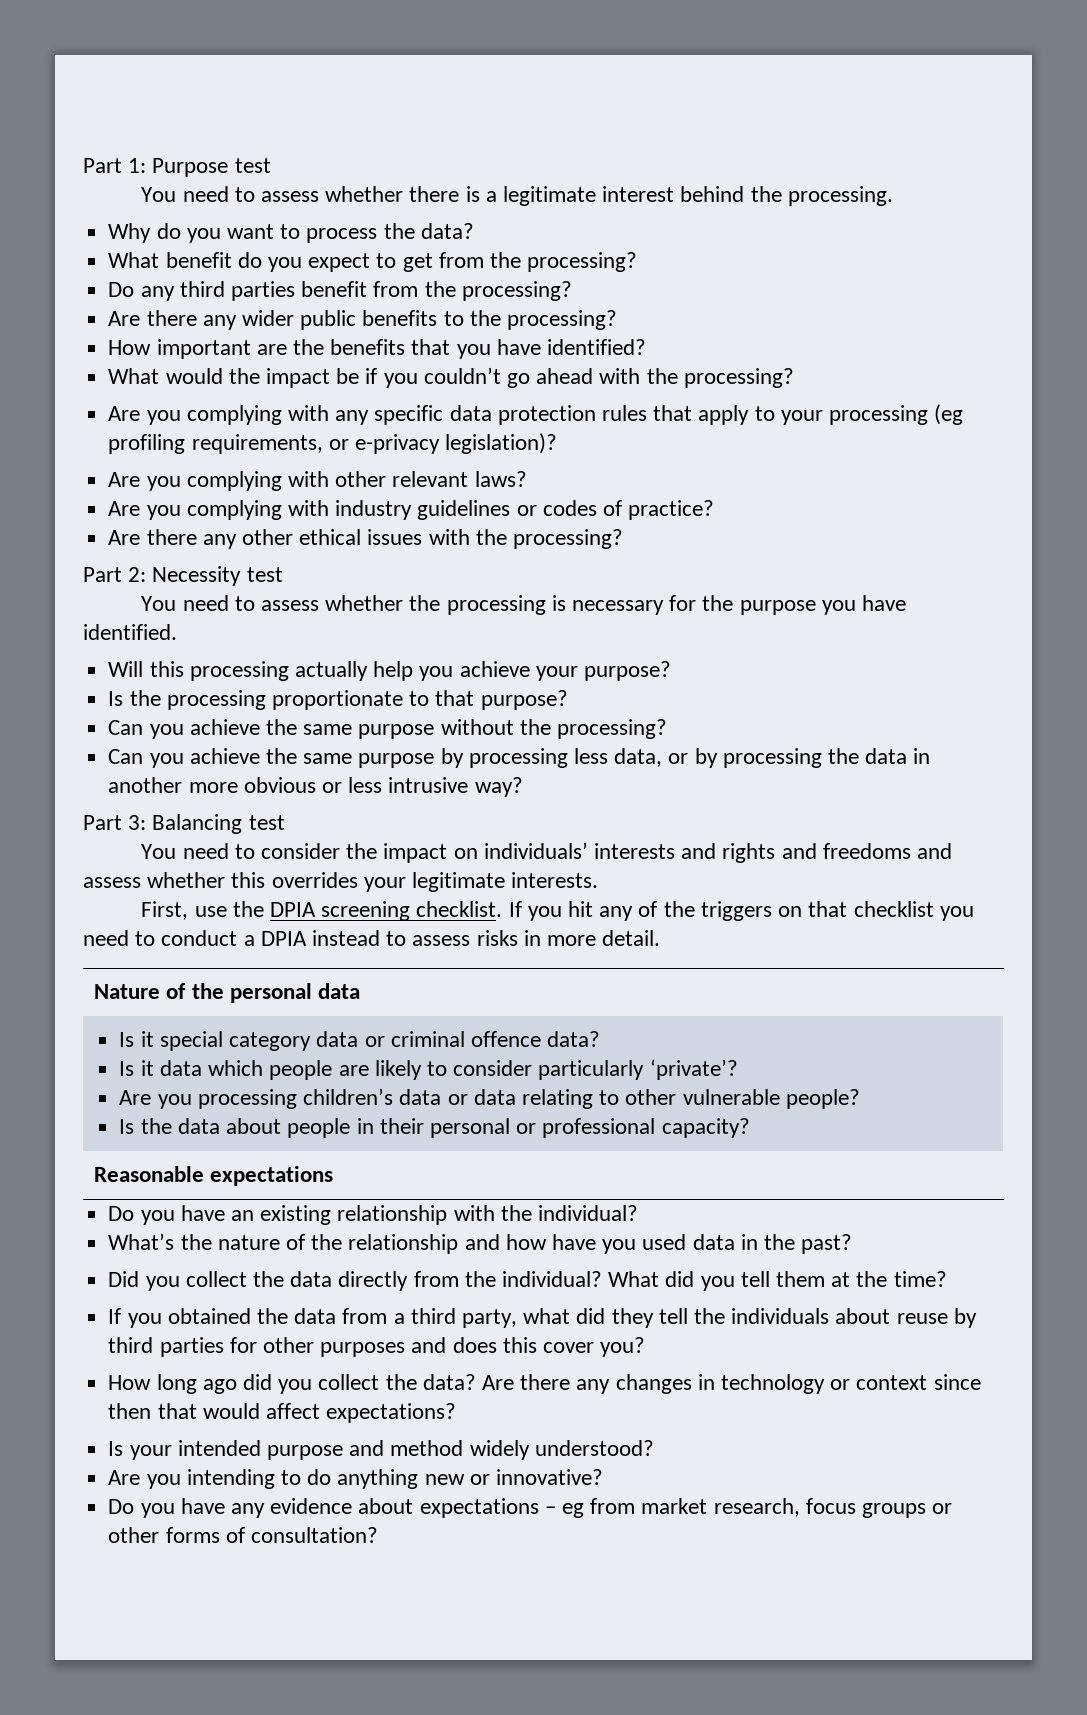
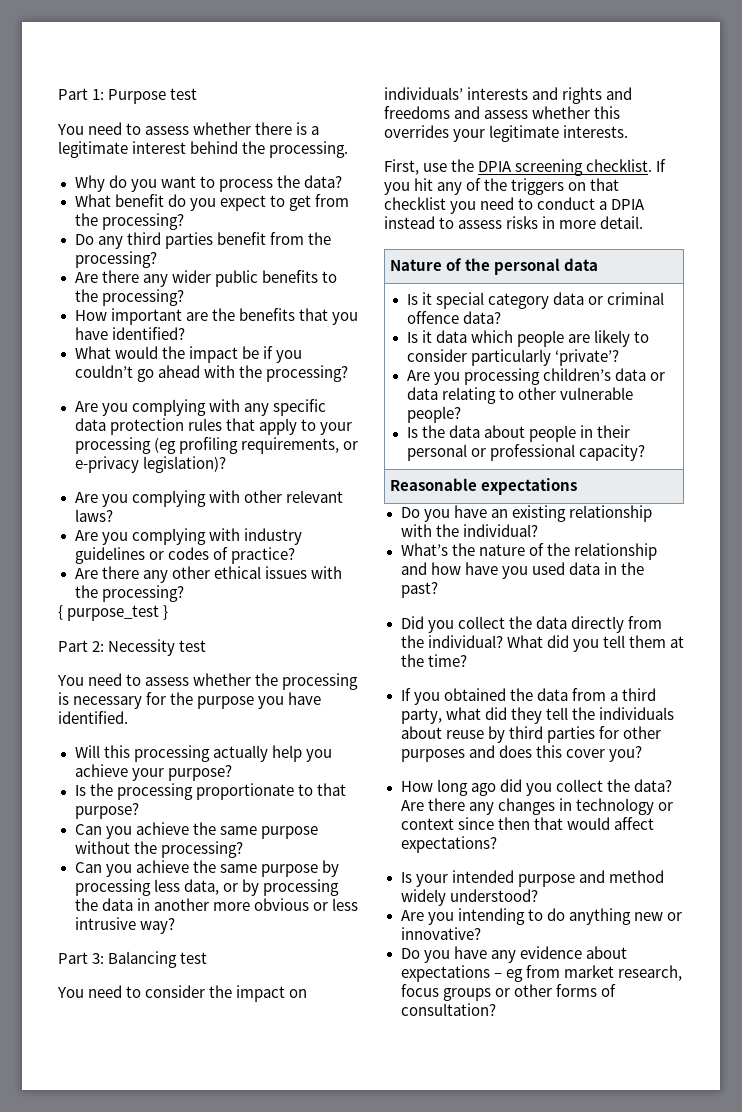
(623, 539) none -> [58,605,169,621] // { purpose_test }

